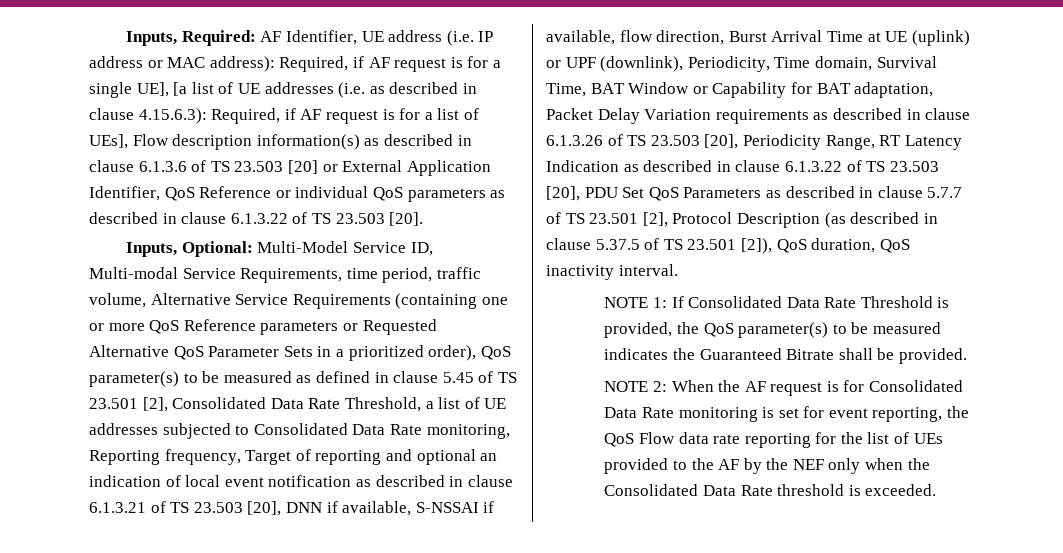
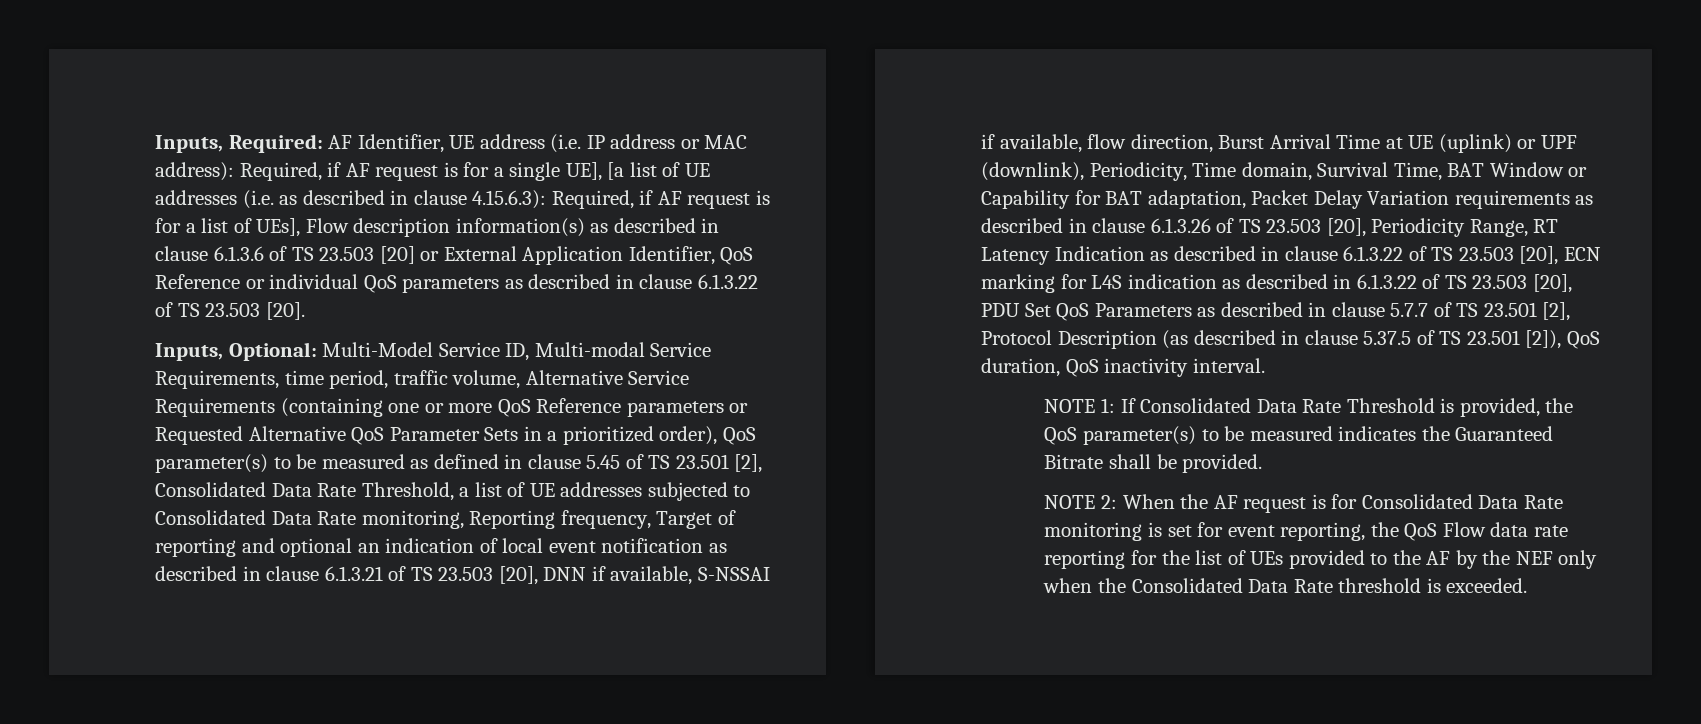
(580, 193) none -> [1563,247,1601,261] [981,274,1572,293] ECN marking for L4S indication as described in 6.1.3.22 of TS 23.503 [20],

